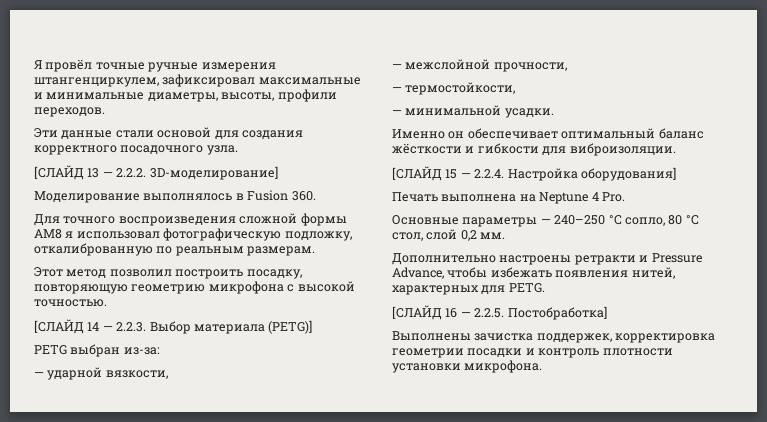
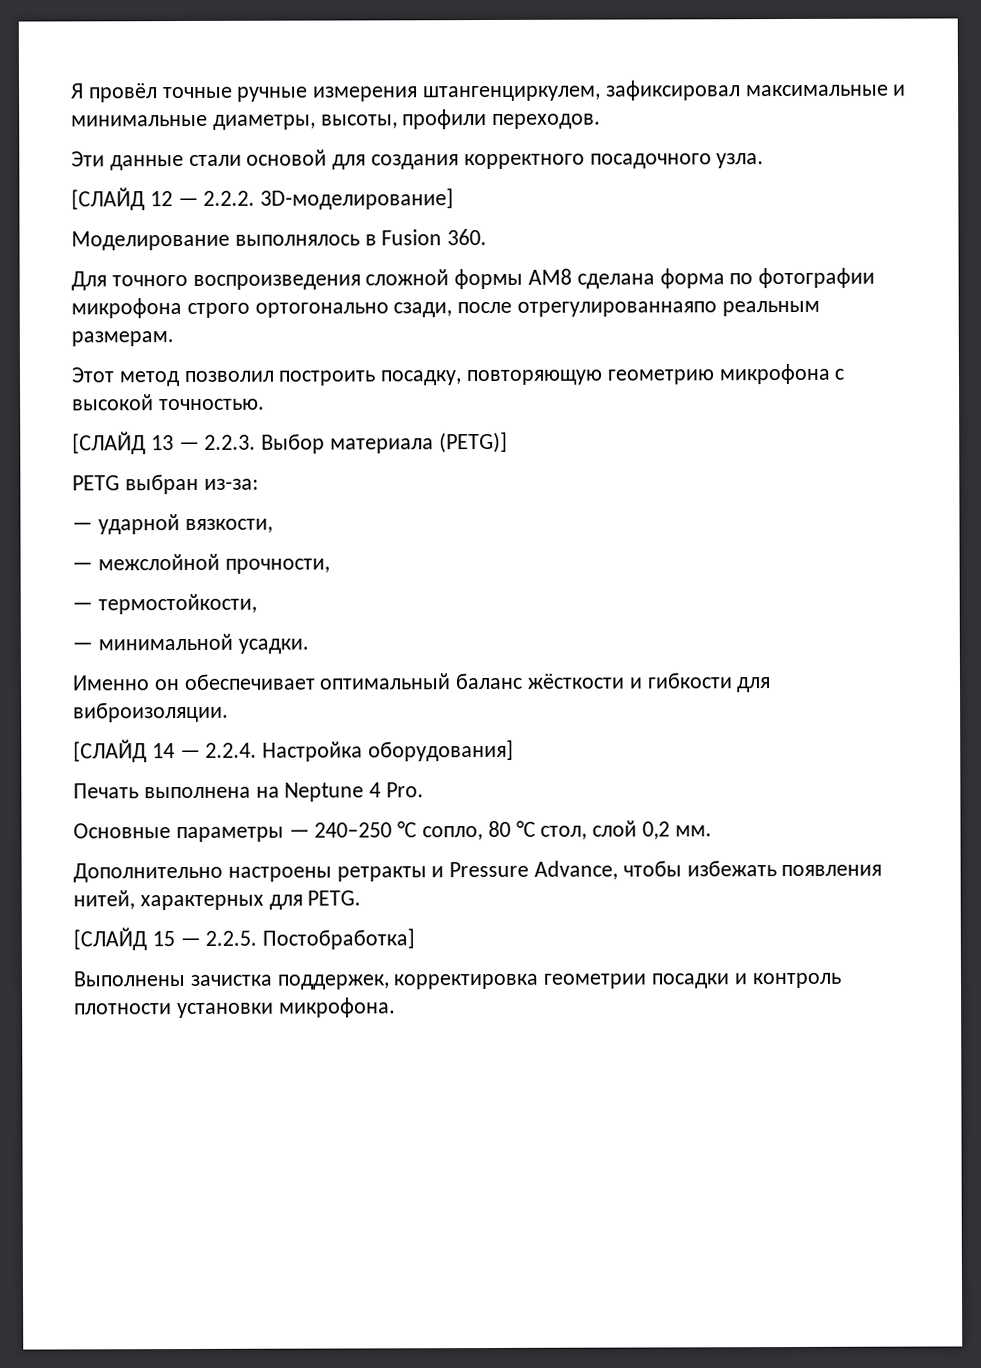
[87,168,100,178] 13 -> [149,191,173,207] 12
[65,228,352,241] [34,243,173,256] я использовал фотографическую подложку, откалиброванную по -> [576,267,876,289] [71,298,718,319] сделана форма по фотографии микрофона строго ортогонально сзади, после отрегулированнаяпо
[87,322,100,331] 14 -> [150,435,174,451] 13
[445,169,458,179] 15 -> [151,743,175,759] 14
[574,255,636,265] ретракти -> [336,866,427,882] ретракты
[445,308,458,318] 16 -> [151,931,175,947] 15

